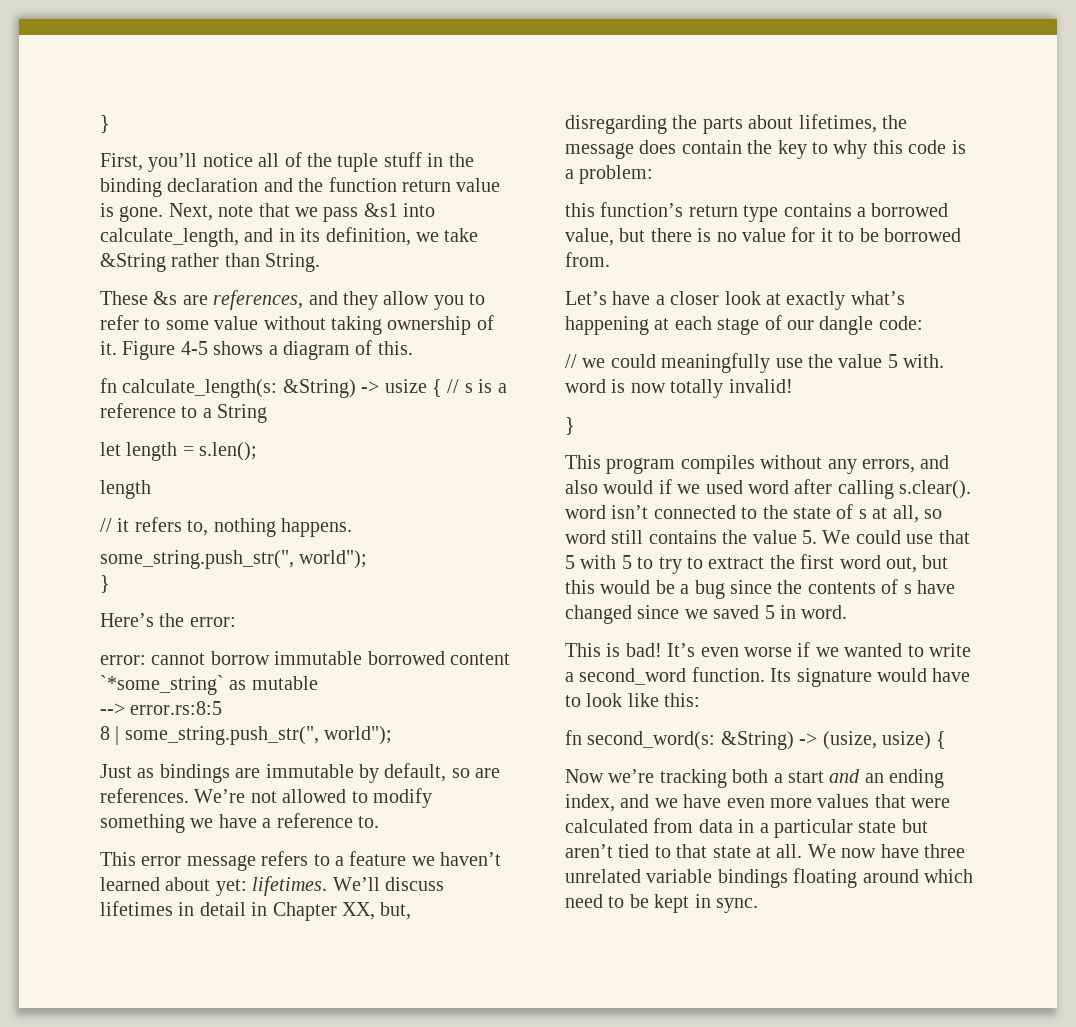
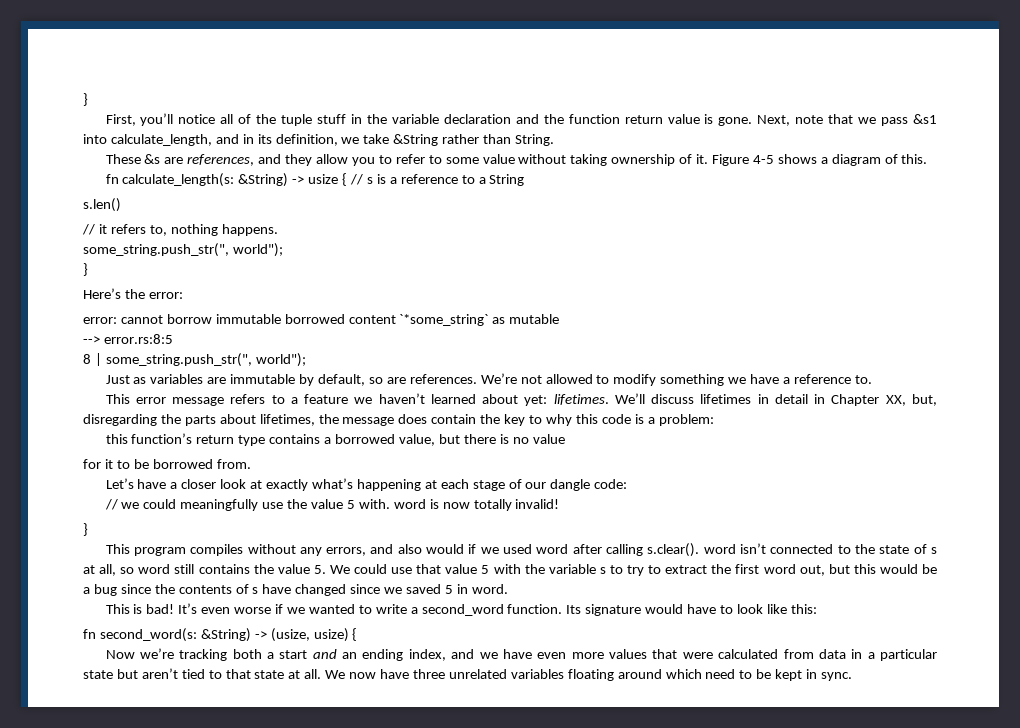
[100,178,162,197] binding -> [391,114,439,124] variable
[100,442,258,461] [100,480,151,499] let length = s.len(); // length -> [83,198,121,212] s.len()
[159,764,230,783] bindings -> [150,374,204,384] variables
(786, 235) none -> (565, 439) //
(970, 537) none -> [445,564,478,574] value
[621,555,632,569] 5 -> [524,564,606,574] the variable s
[646,869,788,888] variable bindings -> [510,669,564,679] variables

